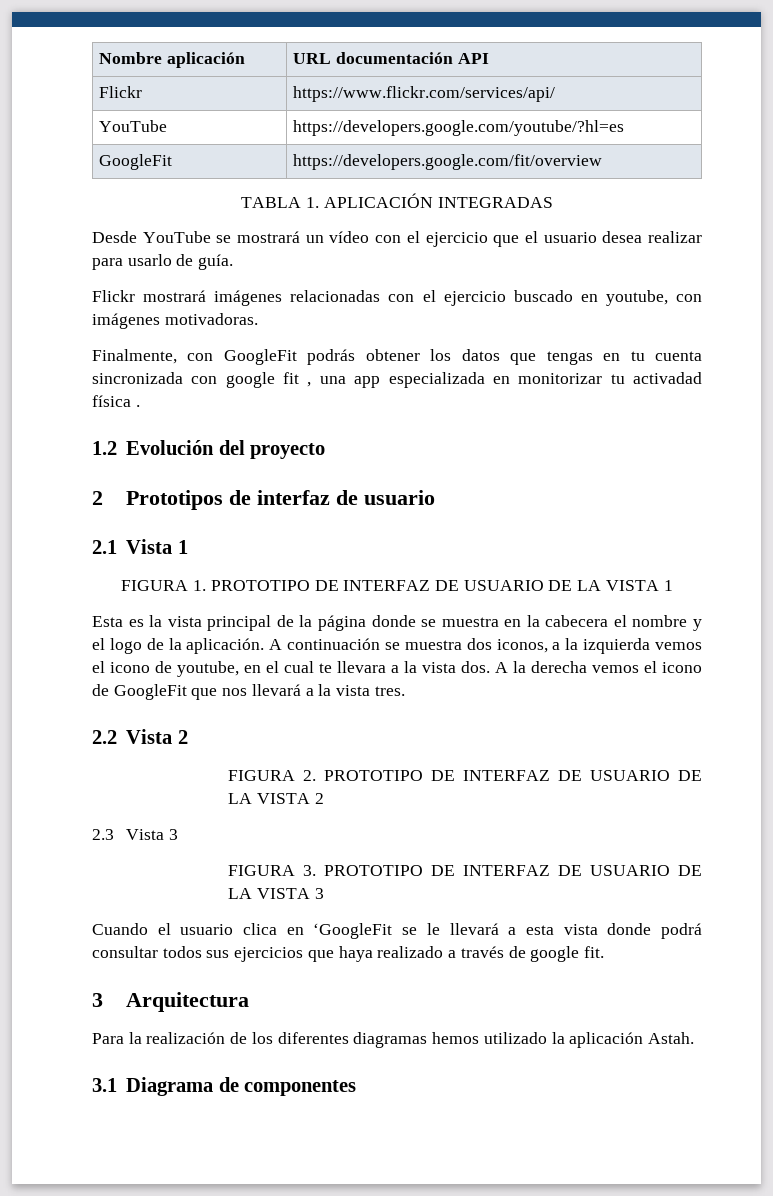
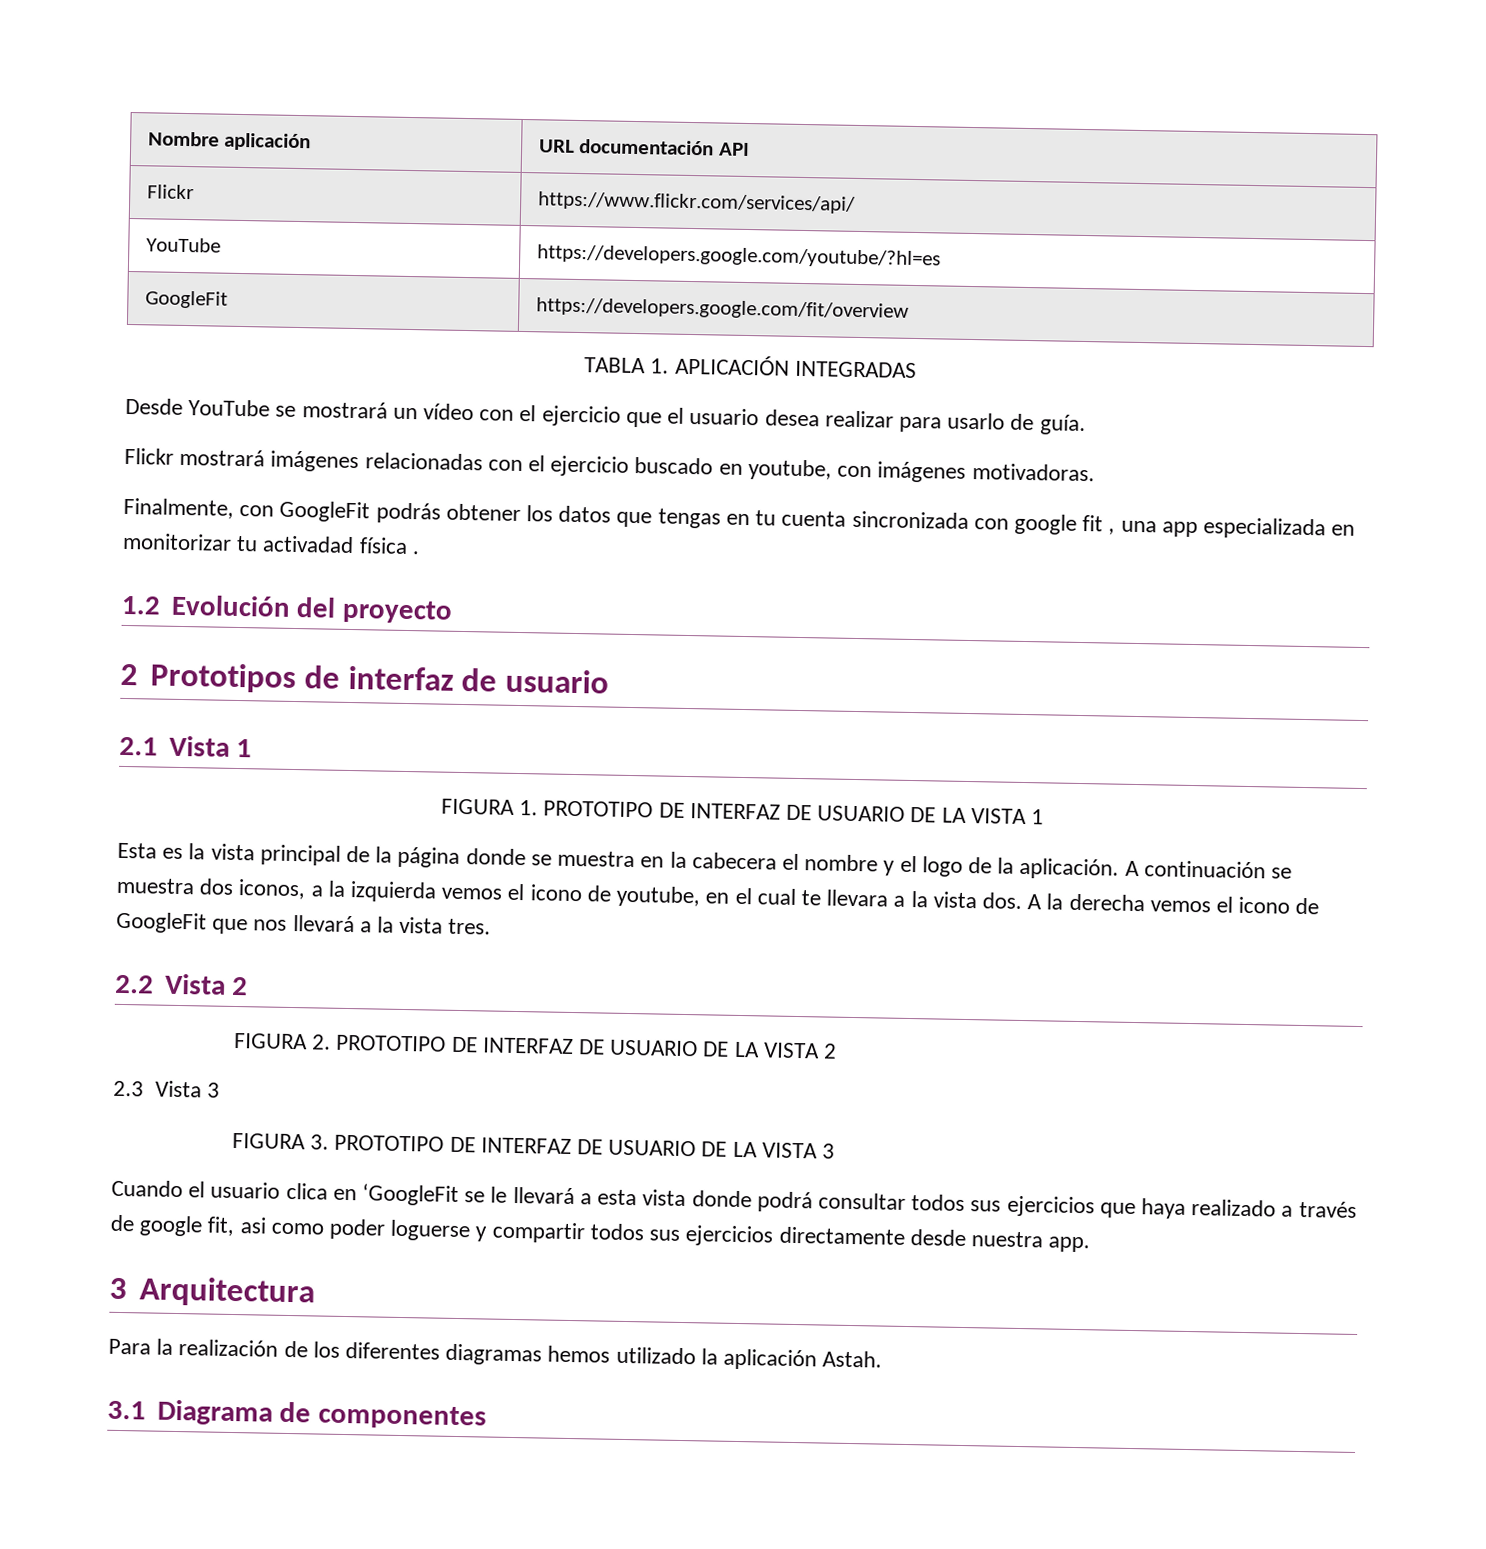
[583,946,604,958] fit. -> [207,1216,1091,1253] fit, asi como poder loguerse y compartir todos sus ejercicios directamente desde nuestra app.

